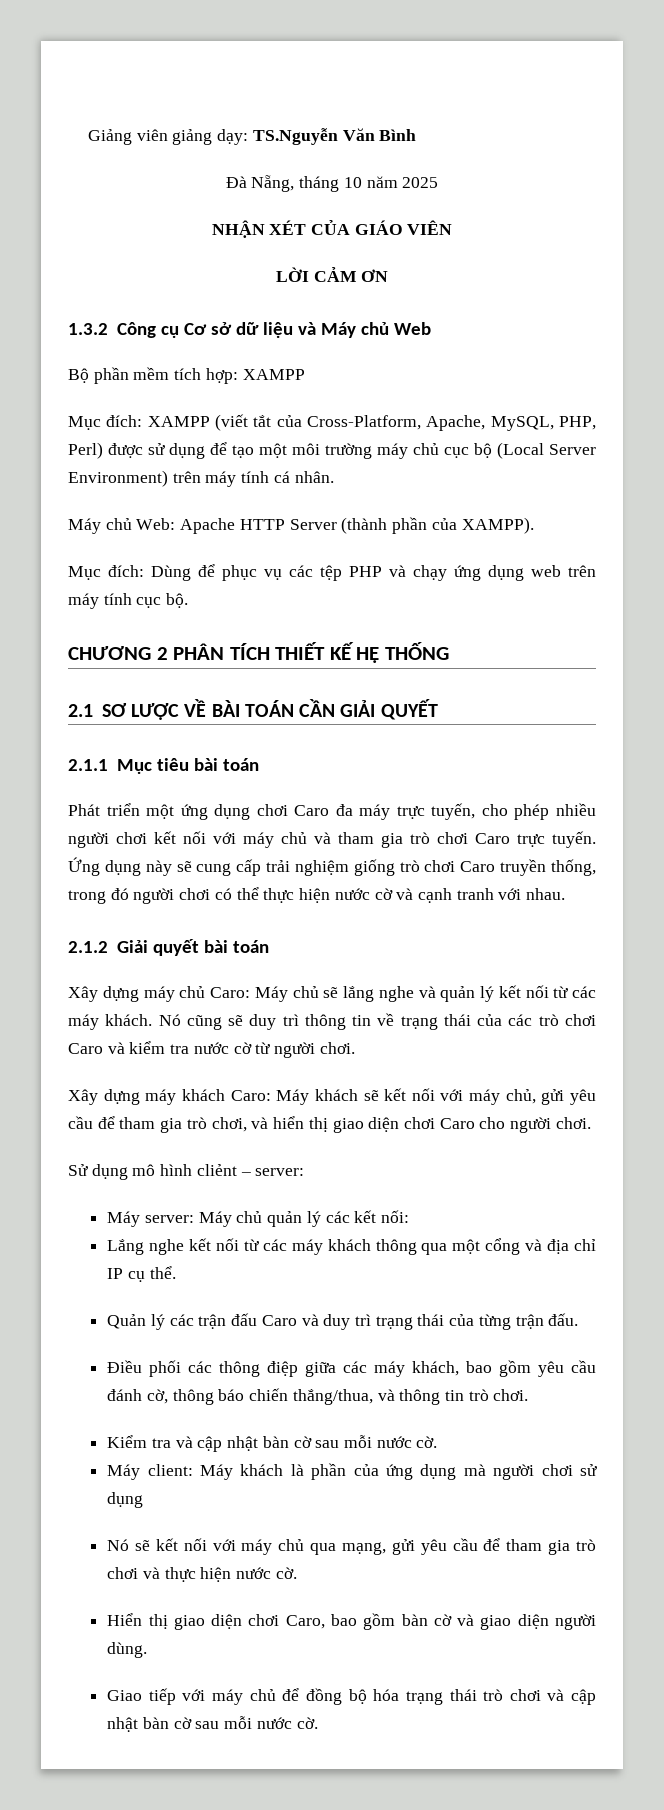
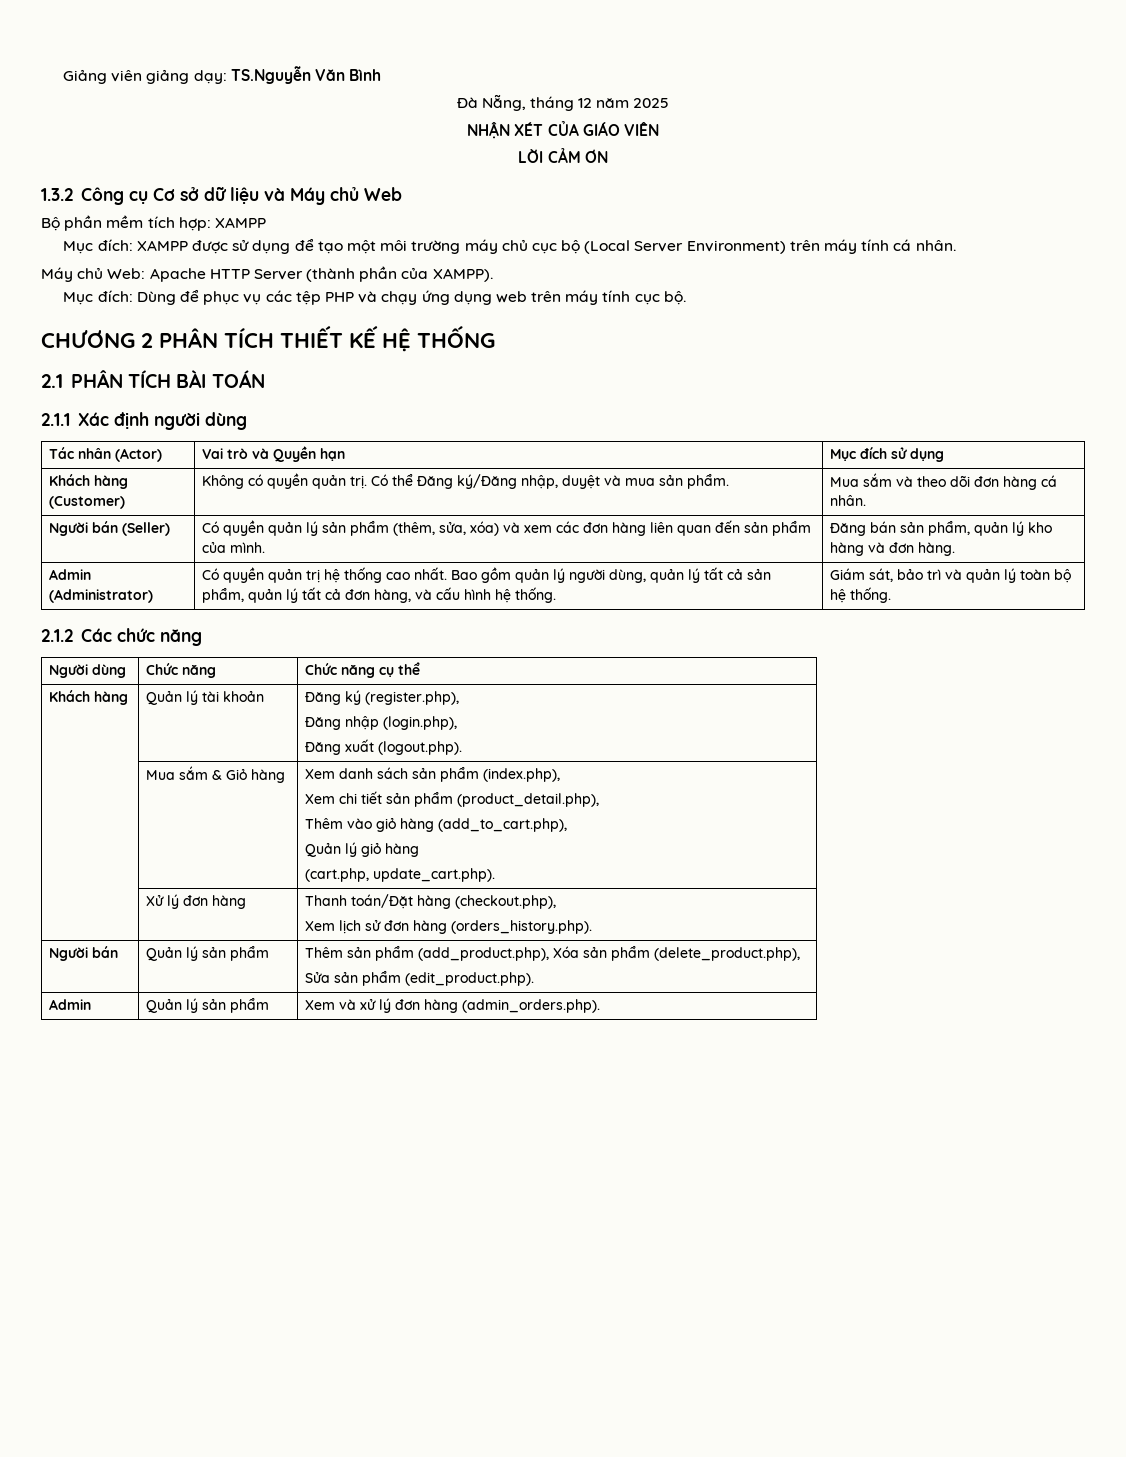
[343,177,362,188] 10 -> [578,98,593,108] 12
[215,414,596,431] [68,442,103,459] (viết tắt của Cross-Platform, Apache, MySQL, PHP, Perl) -> (188, 245) none
[101,699,207,720] SƠ LƯỢC VỀ -> [70,370,172,388] PHÂN TÍCH
[299,699,438,720] [68,758,259,774] [68,803,597,820] [68,831,596,848] [68,857,597,876] [68,887,566,904] [68,939,269,956] [68,985,596,1002] [68,1013,596,1030] [68,1041,355,1058] [68,1088,597,1105] [68,1116,591,1133] [68,1164,305,1180] [107,1210,410,1227] [107,1238,596,1255] [107,1266,176,1282] [107,1313,579,1330] [107,1360,596,1377] [107,1388,529,1405] [107,1435,438,1452] [107,1463,597,1480] [107,1492,144,1508] [107,1538,596,1555] [107,1567,297,1582] [107,1613,596,1630] [107,1642,148,1658] [107,1688,597,1705] [107,1716,318,1732] CẦN GIẢI QUYẾT // 2.1.1 Mục tiêu bài toán // Phát triển một ứng dụng chơi Caro đa máy trực tuyến, cho phép nhiều người chơi kết nối với máy chủ và tham gia trò chơi Caro trực tuyến. Ứng dụng này sẽ cung cấp trải nghiệm giống trò chơi Caro truyền thống, trong đó người chơi có thể thực hiện nước cờ và cạnh tranh với nhau. // 2.1.2 Giải quyết bài toán // Xây dựng máy chủ Caro: Máy chủ sẽ lắng nghe và quản lý kết nối từ các máy khách. Nó cũng sẽ duy trì thông tin về trạng thái của các trò chơi Caro và kiểm tra nước cờ từ người chơi. // Xây dựng máy khách Caro: Máy khách sẽ kết nối với máy chủ, gửi yêu cầu để tham gia trò chơi, và hiển thị giao diện chơi Caro cho người chơi. // Sử dụng mô hình cliẻnt – server: // Máy server: Máy chủ quản lý các kết nối: // Lắng nghe kết nối từ các máy khách thông qua một cổng và địa chỉ IP cụ thể. // Quản lý các trận đấu Caro và duy trì trạng thái của từng trận đấu. // Điều phối các thông điệp giữa các máy khách, bao gồm yêu cầu đánh cờ, thông báo chiến thắng/thua, và thông tin trò chơi. // Kiểm tra và cập nhật bàn cờ sau mỗi nước cờ. // Máy client: Máy khách là phần của ứng dụng mà người chơi sử dụng // Nó sẽ kết nối với máy chủ qua mạng, gửi yêu cầu để tham gia trò chơi và thực hiện nước cờ. // Hiển thị giao diện chơi Caro, bao gồm bàn cờ và giao diện người dùng. // Giao tiếp với máy chủ để đồng bộ hóa trạng thái trò chơi và cập nhật bàn cờ sau mỗi nước cờ. -> [41,412,247,430] [49,447,163,462] [202,446,346,462] [830,447,945,462] [49,474,129,489] [49,496,126,509] [202,473,730,489] [830,473,1058,490] [830,495,867,506] [49,521,171,536] [202,520,812,536] [202,541,266,553] [830,520,1053,536] [830,542,956,556] [49,569,92,580] [49,589,154,603] [202,567,772,583] [202,587,557,603] [830,568,1072,583] [830,587,892,603] [41,628,202,646] [49,664,127,678] [146,663,217,678] [305,662,421,678] [49,690,129,705] [146,690,265,705] [305,690,460,705] [305,716,458,730] [305,739,463,755] [146,766,286,783] [305,766,561,782] [305,791,600,807] [305,817,568,832] [305,842,420,857] [305,868,496,882] [146,894,247,909] [305,894,557,909] [305,919,593,934] [49,946,119,961] [146,945,270,961] [305,945,801,961] [305,970,535,986] [49,999,92,1010] [146,997,270,1013] [305,998,601,1013] // 2.1.1 Xác định người dùng // Tác nhân (Actor) | Vai trò và Quyền hạn | Mục đích sử dụng // Khách hàng (Customer) | Không có quyền quản trị. Có thể Đăng ký/Đăng nhập, duyệt và mua sản phẩm. | Mua sắm và theo dõi đơn hàng cá nhân. // Người bán (Seller) | Có quyền quản lý sản phẩm (thêm, sửa, xóa) và xem các đơn hàng liên quan đến sản phẩm của mình. | Đăng bán sản phẩm, quản lý kho hàng và đơn hàng. // Admin (Administrator) | Có quyền quản trị hệ thống cao nhất. Bao gồm quản lý người dùng, quản lý tất cả sản phẩm, quản lý tất cả đơn hàng, và cấu hình hệ thống. | Giám sát, bảo trì và quản lý toàn bộ hệ thống. // 2.1.2 Các chức năng // Người dùng | Chức năng | Chức năng cụ thể // Khách hàng | Quản lý tài khoản | Đăng ký (register.php), // Đăng nhập (login.php), // Đăng xuất (logout.php). // | Mua sắm & Giỏ hàng | Xem danh sách sản phẩm (index.php), // Xem chi tiết sản phẩm (product_detail.php), // Thêm vào giỏ hàng (add_to_cart.php), // Quản lý giỏ hàng // (cart.php, update_cart.php). // | Xử lý đơn hàng | Thanh toán/Đặt hàng (checkout.php), // Xem lịch sử đơn hàng (orders_history.php). // Người bán | Quản lý sản phẩm | Thêm sản phẩm (add_product.php), Xóa sản phẩm (delete_product.php), // Sửa sản phẩm (edit_product.php). // Admin | Quản lý sản phẩm | Xem và xử lý đơn hàng (admin_orders.php).

